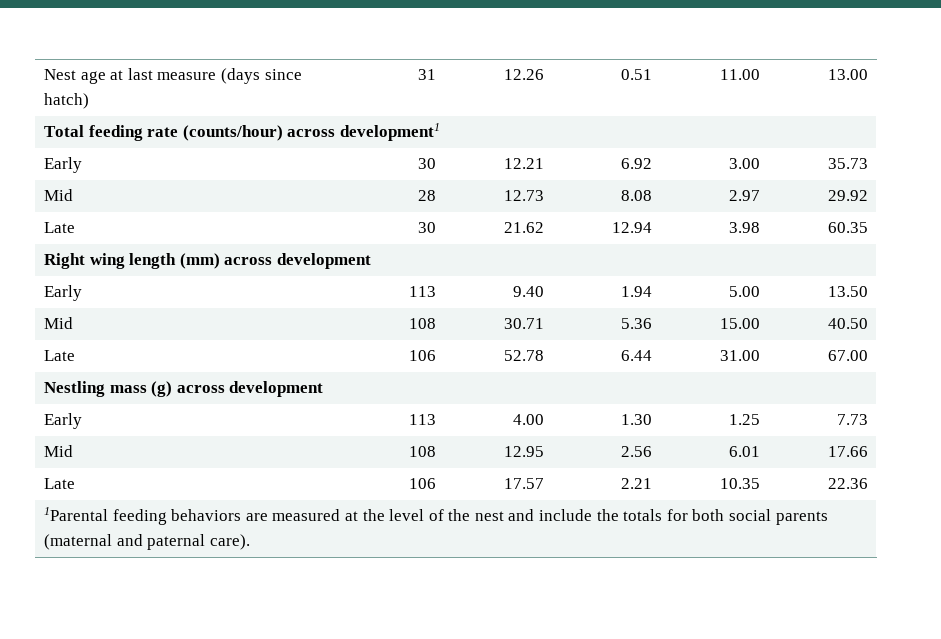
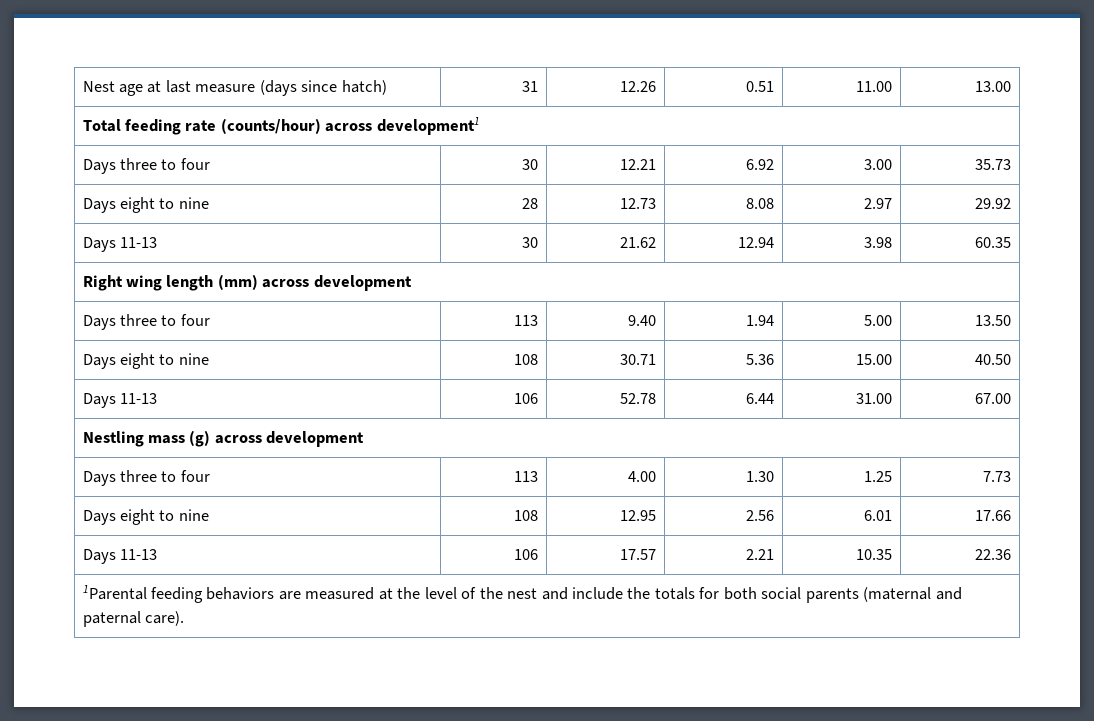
[43,157,82,173] Early -> [82,158,210,174] Days three to four
[43,189,73,201] Mid -> [82,197,209,213] Days eight to nine
[43,222,75,233] Late -> [82,237,157,252] Days 11-13
[43,285,82,301] Early -> [82,314,210,330] Days three to four
[43,317,73,329] Mid -> [82,353,209,369] Days eight to nine
[43,350,75,361] Late -> [82,393,157,408] Days 11-13
[43,413,82,429] Early -> [82,470,210,486] Days three to four
[43,445,73,457] Mid -> [82,509,209,525] Days eight to nine
[43,478,75,489] Late -> [82,549,157,564] Days 11-13

